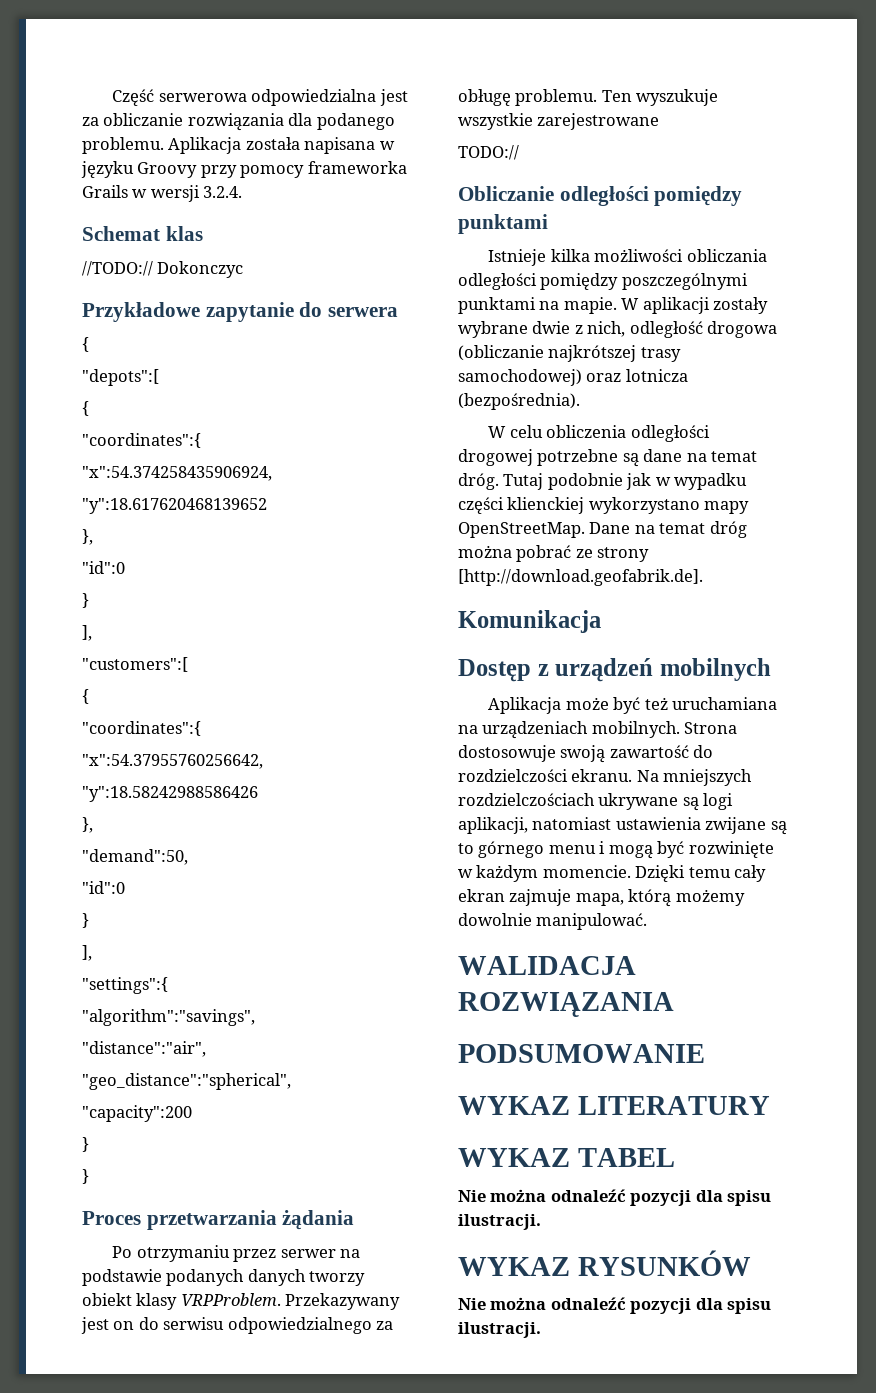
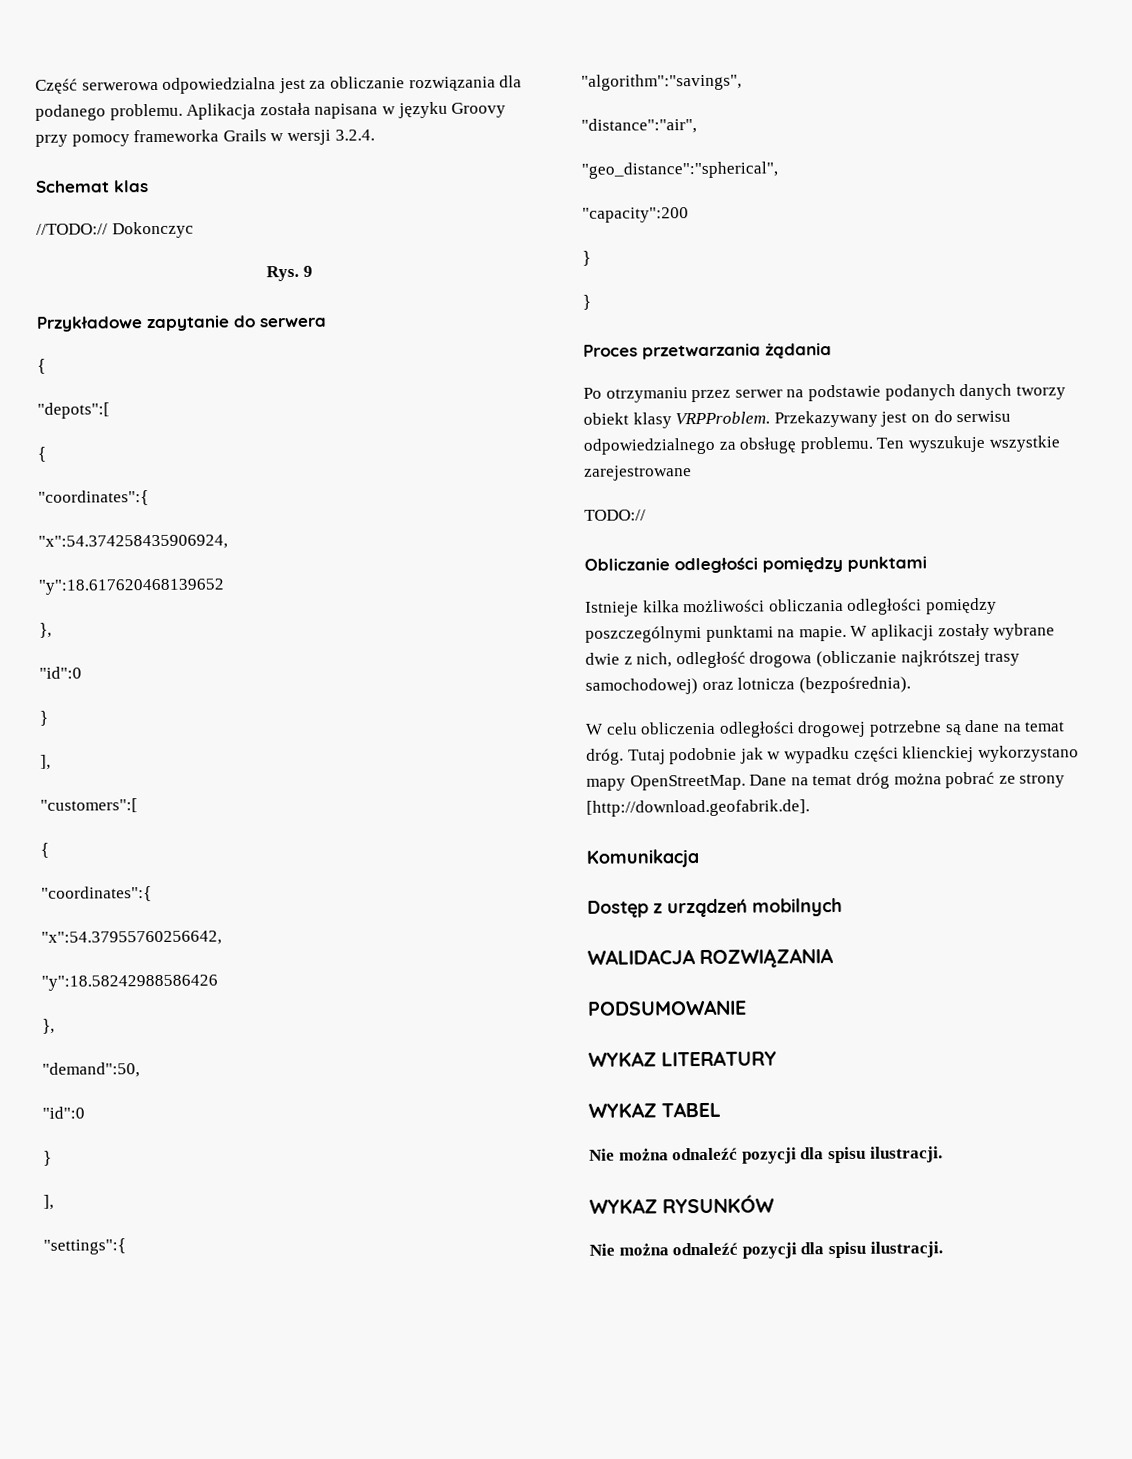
(244, 269) none -> [266,265,313,282] // Rys. 9
[458,89,511,106] obługę -> [739,437,797,454] obsługę
[488,697,778,714] [458,721,738,739] [458,745,714,763] [458,769,753,786] [458,793,734,811] [458,817,787,835] [458,841,774,859] [458,865,767,882] [458,889,745,907] [458,913,648,930] // Aplikacja może być też uruchamiana na urządzeniach mobilnych. Strona dostosowuje swoją zawartość do rozdzielczości ekranu. Na mniejszych rozdzielczościach ukrywane są logi aplikacji, natomiast ustawienia zwijane są to górnego menu i mogą być rozwinięte w każdym momencie. Dzięki temu cały ekran zajmuje mapa, którą możemy dowolnie manipulować. -> (843, 907) none

